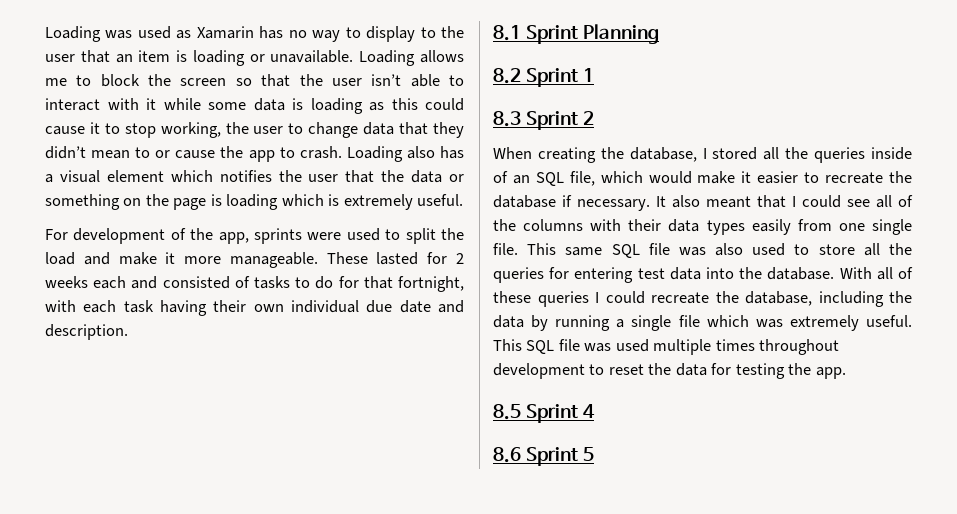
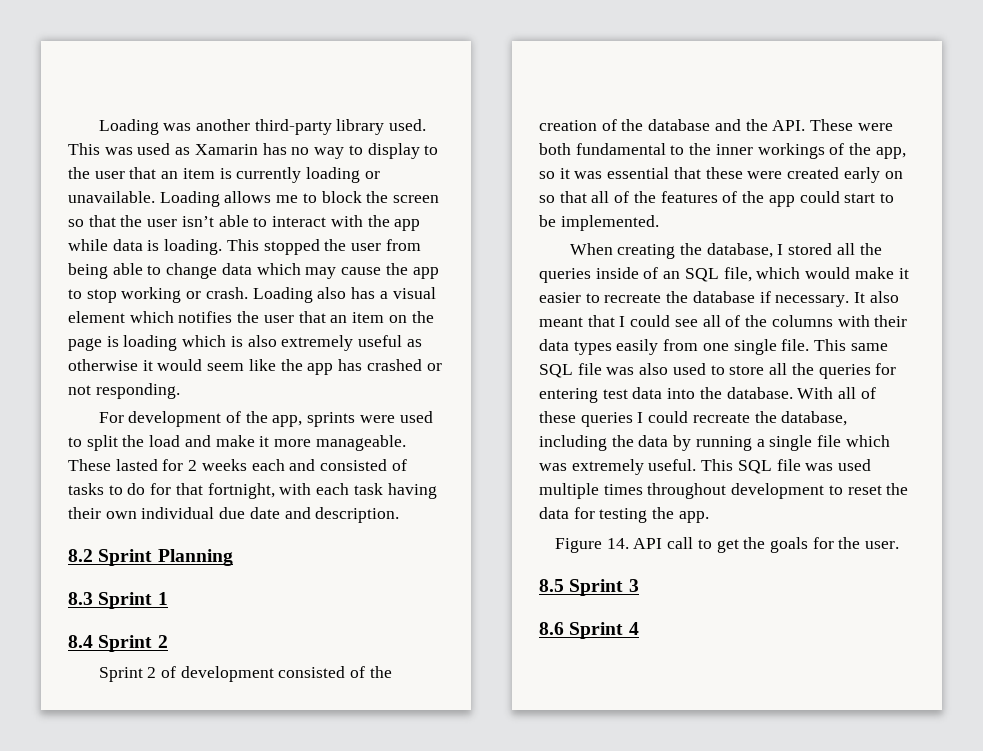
(133, 34) none -> [196,119,427,135] [68,143,133,155] another third-party library used. This was
(188, 56) none -> [236,167,302,183] currently
[146,98,464,114] [45,122,465,138] [45,146,171,159] it while some data is loading as this could cause it to stop working, the user to change data that they didn’t mean to or -> [367,215,421,231] [68,239,421,255] [68,263,337,279] the app while data is loading. This stopped the user from being able to change data which may
(295, 152) none -> [86,287,202,303] stop working or
[381,170,464,183] [45,194,120,210] the data or something -> [330,312,385,323] an item
[343,194,464,210] extremely useful. -> [247,335,422,351] [68,359,442,375] [68,383,180,399] also extremely useful as otherwise it would seem like the app has crashed or not responding.
[493,25,521,41] 8.1 -> [68,549,93,562] 8.2
[493,68,521,84] 8.2 -> [68,592,93,605] 8.3
[493,111,595,130] 8.3 Sprint 2 -> [68,635,168,652] [98,666,392,682] [539,119,893,131] [539,143,906,159] [539,167,903,183] [539,191,894,207] [539,215,659,231] 8.4 Sprint 2 // Sprint 2 of development consisted of the creation of the database and the API. These were both fundamental to the inner workings of the app, so it was essential that these were created early on so that all of the features of the app could start to be implemented.
(846, 373) none -> [554,537,900,553] // Figure 14. API call to get the goals for the user.
[583,404,596,418] 4 -> [628,579,639,592] 3
[583,447,595,461] 5 -> [628,622,639,635] 4

